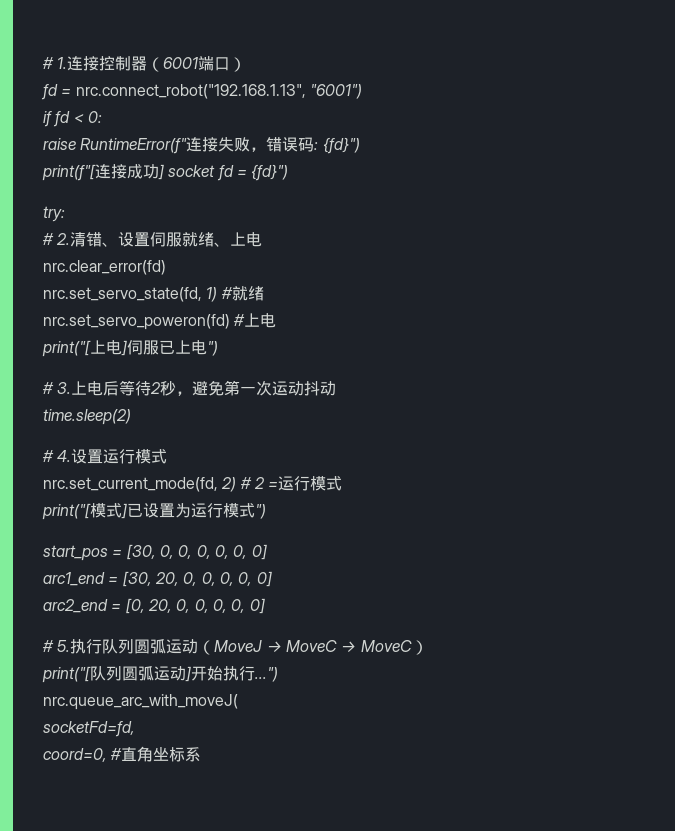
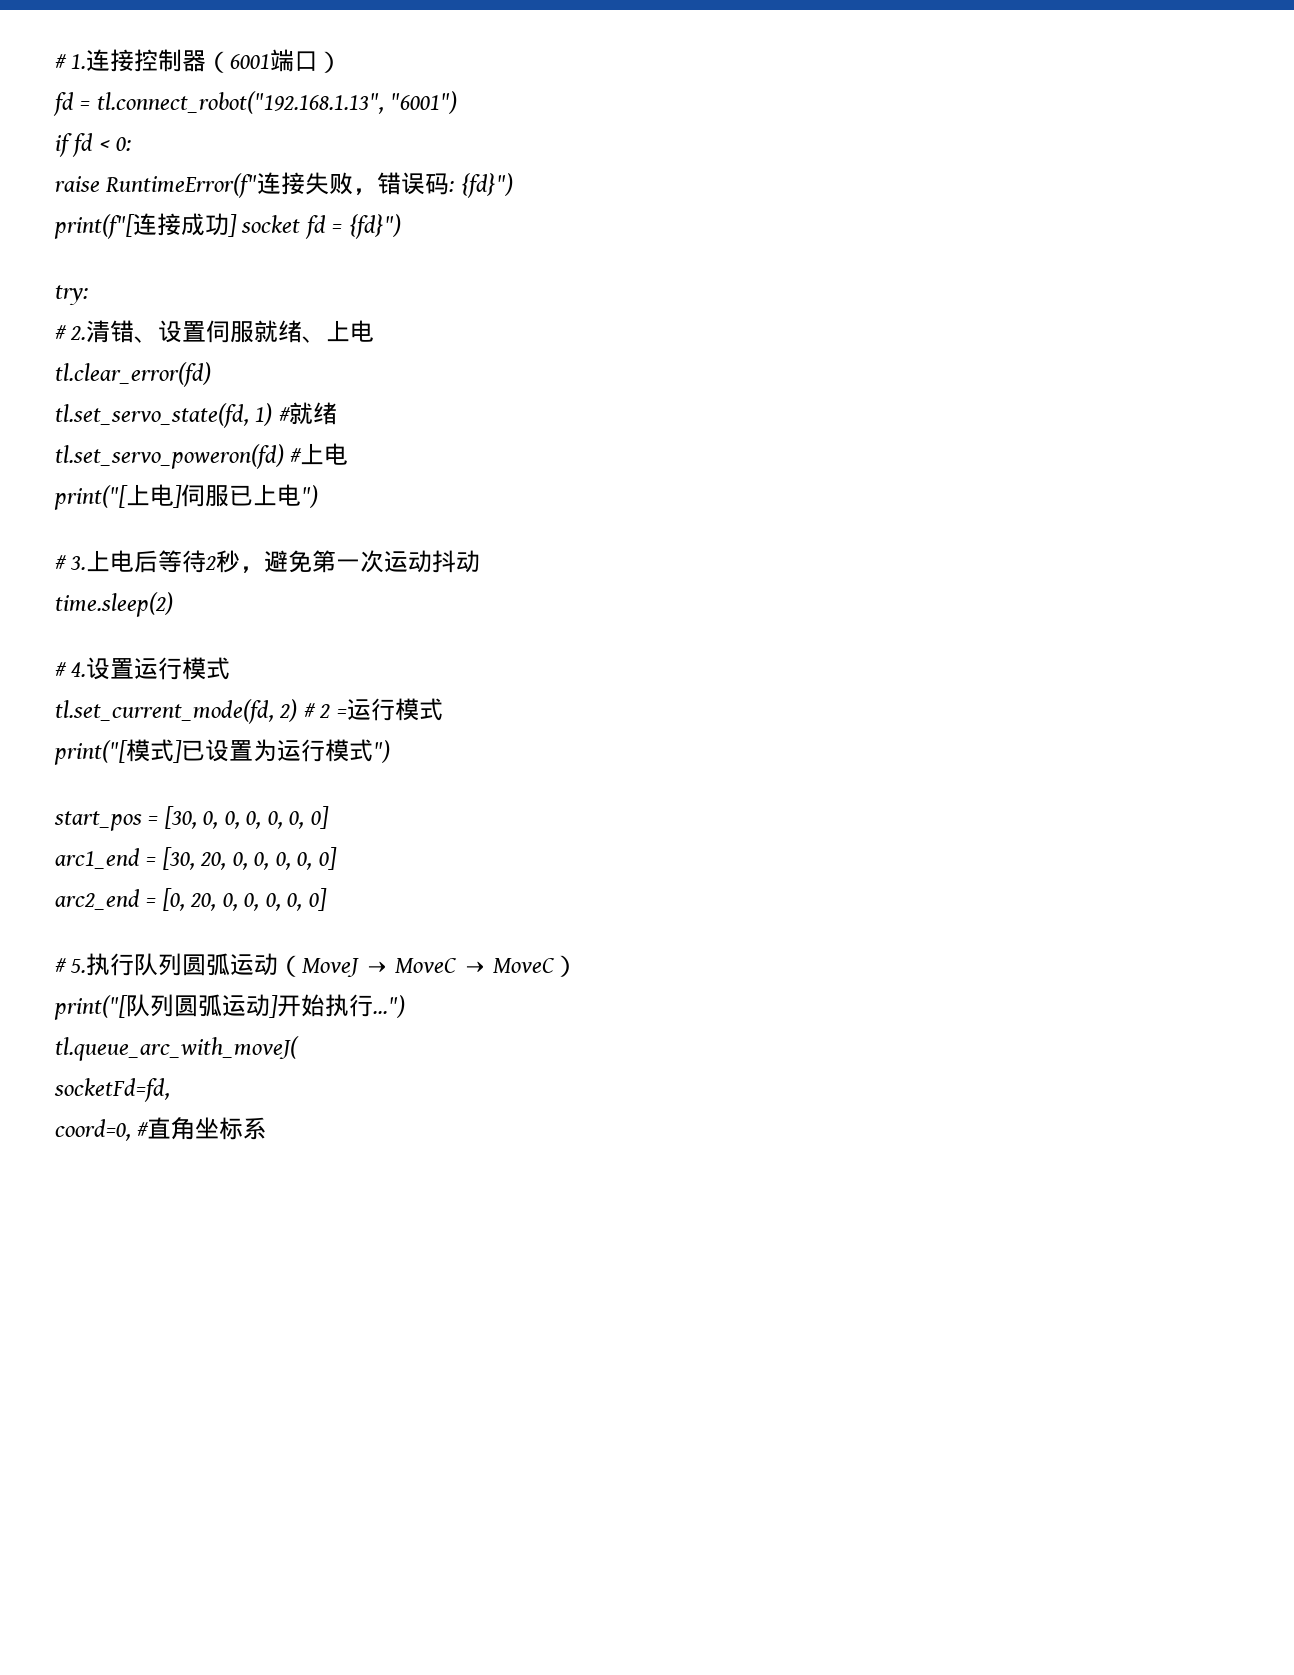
[75,84,306,99] nrc.connect_robot("192.168.1.13", -> [96,91,384,114] tl.connect_robot("192.168.1.13",
[43,260,166,275] [43,287,202,302] nrc.clear_error(fd) // nrc.set_servo_state(fd, -> [55,362,211,387] [55,403,249,428] tl.clear_error(fd) // tl.set_servo_state(fd,
[43,314,230,330] nrc.set_servo_poweron(fd) -> [55,444,284,469] tl.set_servo_poweron(fd)
[43,477,218,492] nrc.set_current_mode(fd, -> [55,699,274,724] tl.set_current_mode(fd,
[43,694,238,710] nrc.queue_arc_with_moveJ( -> [55,1036,299,1061] tl.queue_arc_with_moveJ(

